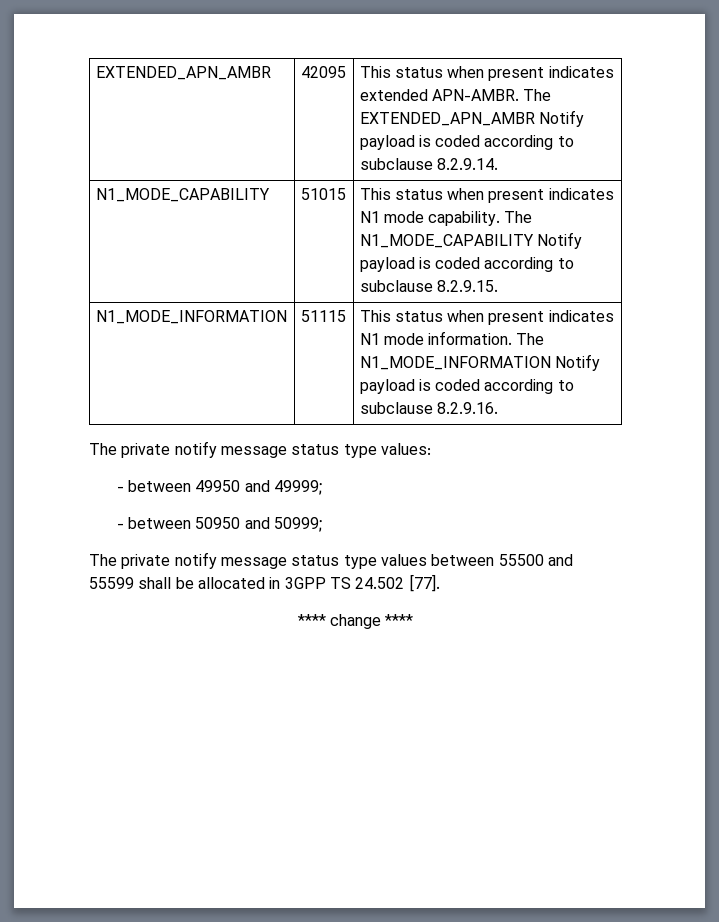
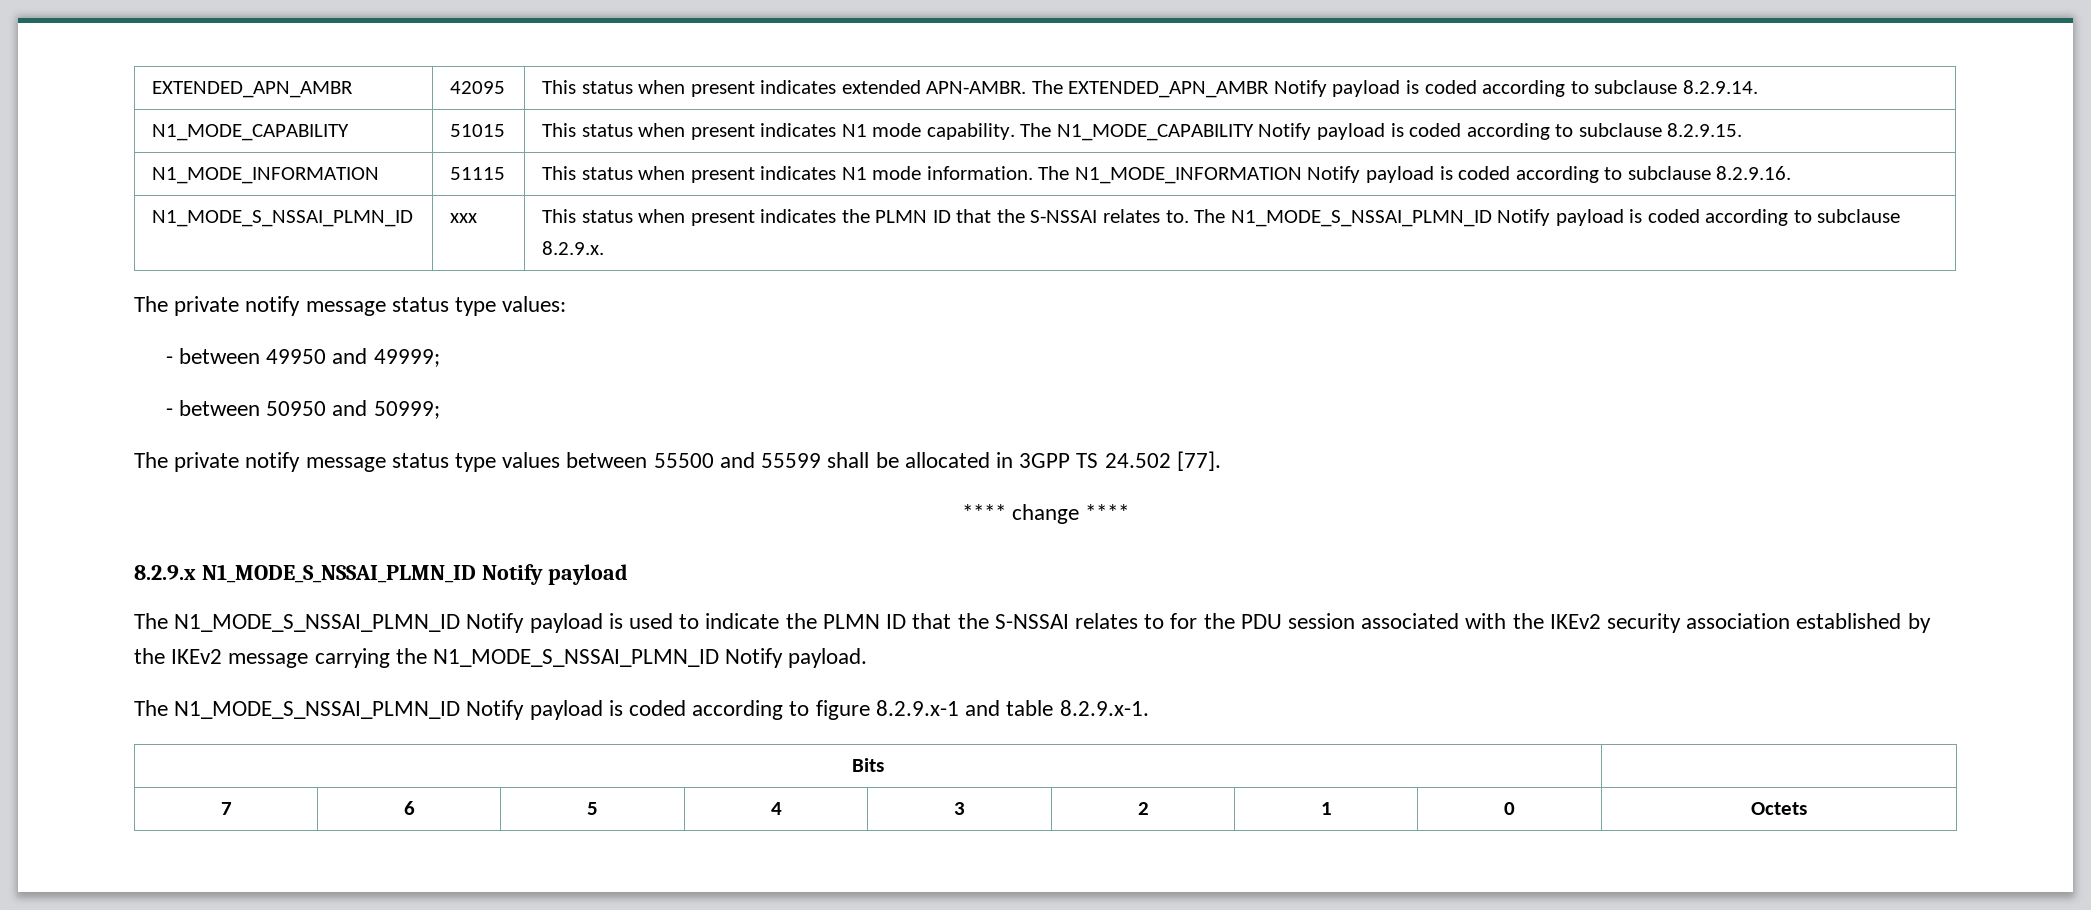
(498, 408) none -> [152,210,414,227] [450,213,478,223] [542,209,1901,227] [542,241,605,255] // N1_MODE_S_NSSAI_PLMN_ID | xxx | This status when present indicates the PLMN ID that the S-NSSAI relates to. The N1_MODE_S_NSSAI_PLMN_ID Notify payload is coded according to subclause 8.2.9.x.
(414, 620) none -> [134,564,628,585] [134,613,1931,633] [134,648,868,668] [134,700,1149,720] [852,758,884,772] [220,802,232,815] [403,801,415,815] [587,802,598,815] [770,802,782,815] [954,802,965,815] [1137,802,1149,815] [1320,802,1332,815] [1504,802,1515,815] [1751,802,1807,815] // 8.2.9.x N1_MODE_S_NSSAI_PLMN_ID Notify payload // The N1_MODE_S_NSSAI_PLMN_ID Notify payload is used to indicate the PLMN ID that the S-NSSAI relates to for the PDU session associated with the IKEv2 security association established by the IKEv2 message carrying the N1_MODE_S_NSSAI_PLMN_ID Notify payload. // The N1_MODE_S_NSSAI_PLMN_ID Notify payload is coded according to figure 8.2.9.x-1 and table 8.2.9.x-1. // Bits | // 7 | 6 | 5 | 4 | 3 | 2 | 1 | 0 | Octets

